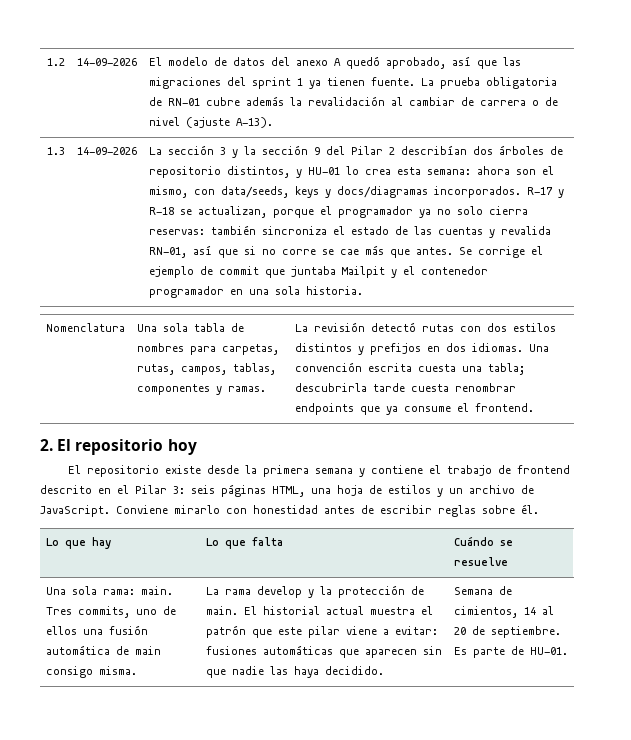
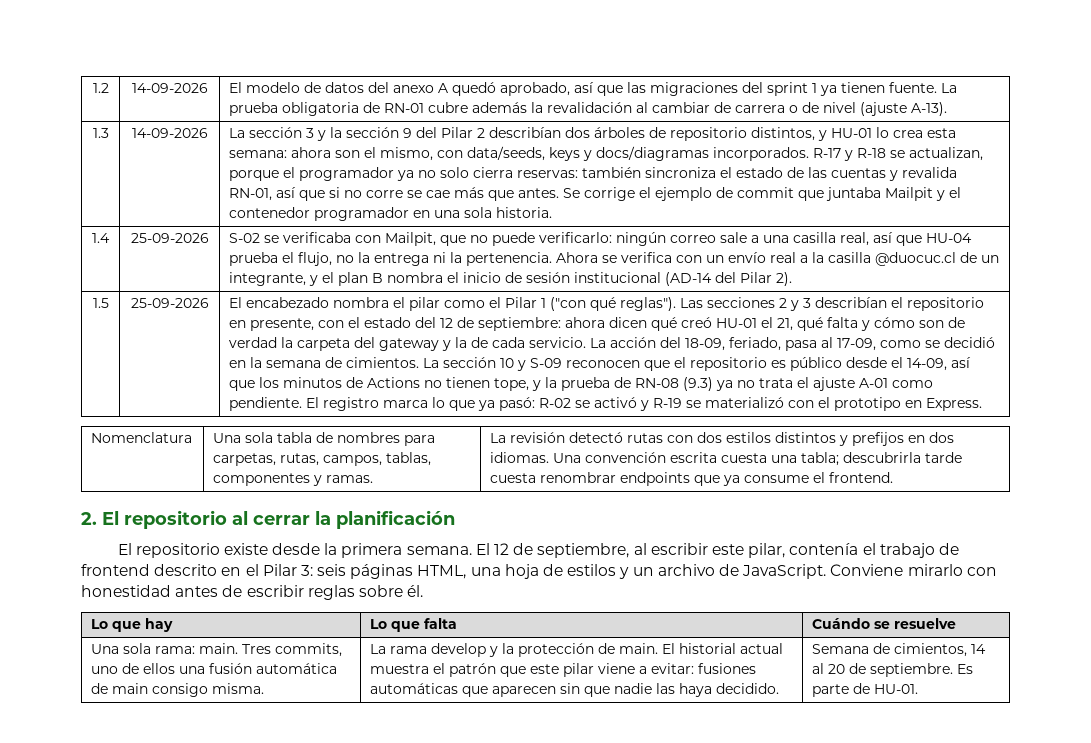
(363, 290) none -> [92,233,110,243] [130,233,209,243] [229,232,973,246] [229,252,1000,266] [229,272,793,286] [92,298,109,308] [130,298,209,308] [229,297,985,311] [229,317,966,331] [229,337,996,351] [229,357,972,371] [229,377,934,391] [229,397,983,411] // 1.4 | 25-09-2026 | S-02 se verificaba con Mailpit, que no puede verificarlo: ningún correo sale a una casilla real, así que HU-04 prueba el flujo, no la entrega ni la pertenencia. Ahora se verifica con un envío real a la casilla @duocuc.cl de un integrante, y el plan B nombra el inicio de sesión institucional (AD-14 del Pilar 2). // 1.5 | 25-09-2026 | El encabezado nombra el pilar como el Pilar 1 ("con qué reglas"). Las secciones 2 y 3 describían el repositorio en presente, con el estado del 12 de septiembre: ahora dicen qué creó HU-01 el 21, qué falta y cómo son de verdad la carpeta del gateway y la de cada servicio. La acción del 18-09, feriado, pasa al 17-09, como se decidió en la semana de cimientos. La sección 10 y S-09 reconocen que el repositorio es público desde el 14-09, así que los minutos de Actions no tienen tope, y la prueba de RN-08 (9.3) ya no trata el ajuste A-01 como pendiente. El registro marca lo que ya pasó: R-02 se activó y R-19 se materializó con el prototipo en Express.
[167,439,197,455] hoy -> [232,510,455,529] al cerrar la planificación
[314,465,423,477] semana y contiene -> [406,543,859,558] semana. El 12 de septiembre, al escribir este pilar, contenía

